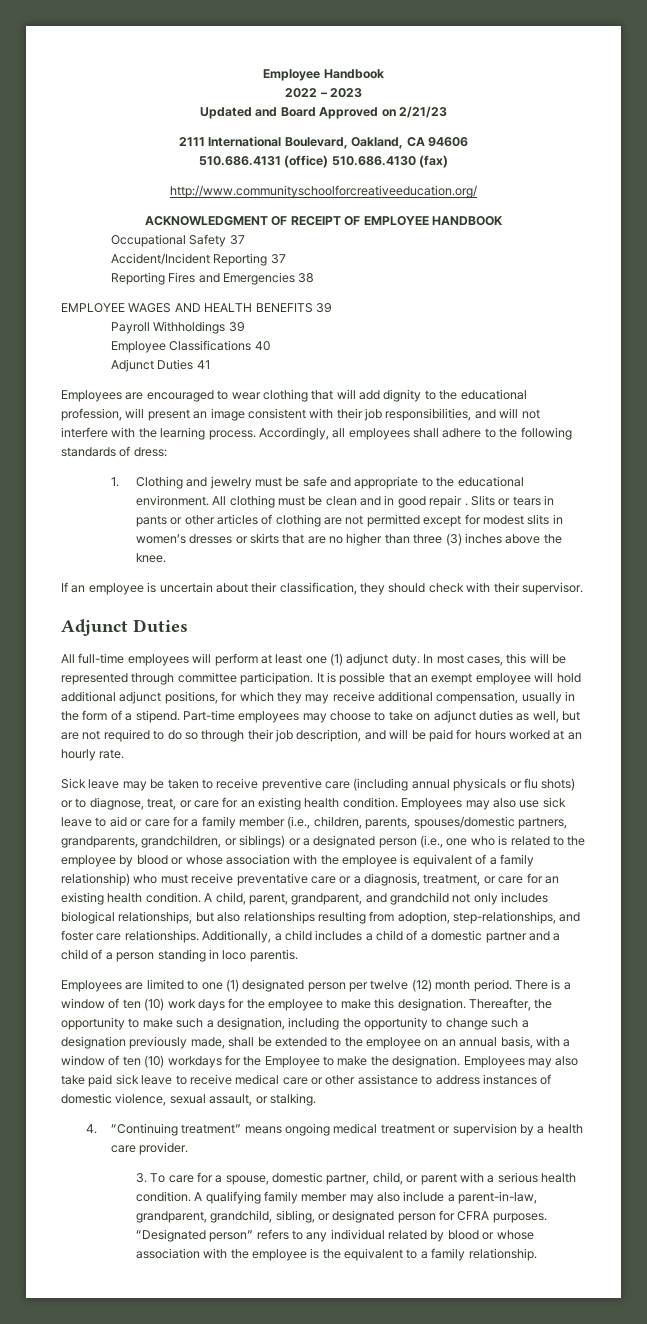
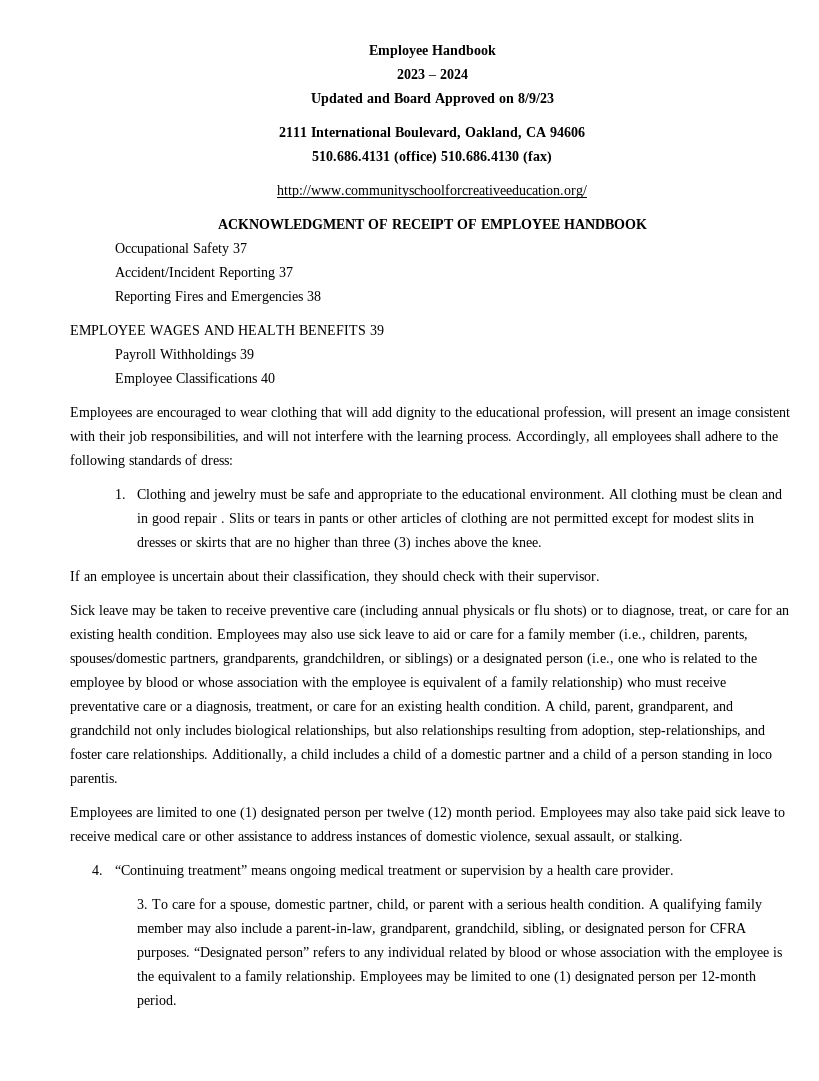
[285,88,362,98] 2022 – 2023 -> [396,69,468,79] 2023 – 2024
[398,106,447,118] 2/21/23 -> [517,93,554,103] 8/9/23
[110,359,210,372] // Adjunct Duties 41 -> (275, 378) none
[135,534,186,544] women’s -> (755, 518) none
[61,619,188,636] [61,653,566,666] [61,672,581,685] [61,691,576,704] [61,710,580,723] [61,729,582,742] [61,749,125,761] // Adjunct Duties // All full-time employees will perform at least one (1) adjunct duty. In most cases, this will be represented through committee participation. It is possible that an exempt employee will hold additional adjunct positions, for which they may receive additional compensation, usually in the form of a stipend. Part-time employees may choose to take on adjunct duties as well, but are not required to do so through their job description, and will be paid for hours worked at an hourly rate. -> (600, 577) none
[514,979,571,990] [61,998,553,1011] [61,1017,529,1030] [61,1036,571,1049] [61,1055,461,1068] There is a window of ten (10) work days for the employee to make this designation. Thereafter, the opportunity to make such a designation, including the opportunity to change such a designation previously made, shall be extended to the employee on an annual basis, with a window of ten (10) workdays for the Employee to make the designation. -> (536, 813) none
(537, 1254) none -> [360,971,757,984] [137,995,178,1008] Employees may be limited to one (1) designated person per 12-month period.

